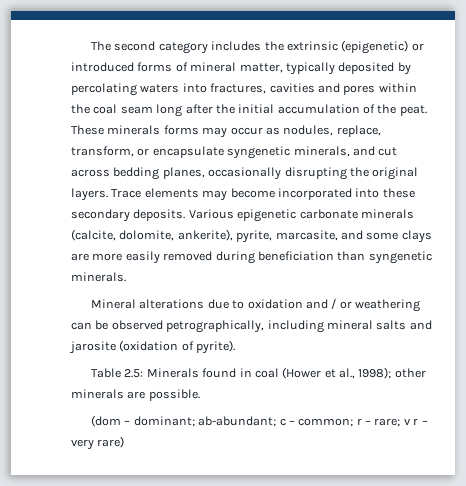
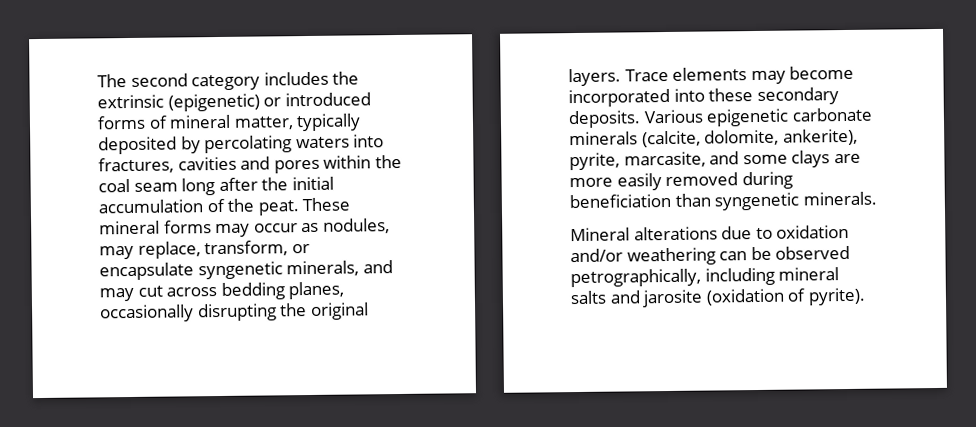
[107,125,161,135] minerals -> [99,220,160,235] mineral
(334, 130) none -> [99,245,134,260] may
(375, 151) none -> [99,287,134,302] may
[305,298,352,309] and / or -> [570,248,623,263] and/or
[91,367,426,379] [71,389,200,401] [91,415,428,427] [71,436,125,450] // Table 2.5: Minerals found in coal (Hower et al., 1998); other minerals are possible. // (dom – dominant; ab-abundant; c – common; r – rare; v r – very rare) -> (866, 296) none

